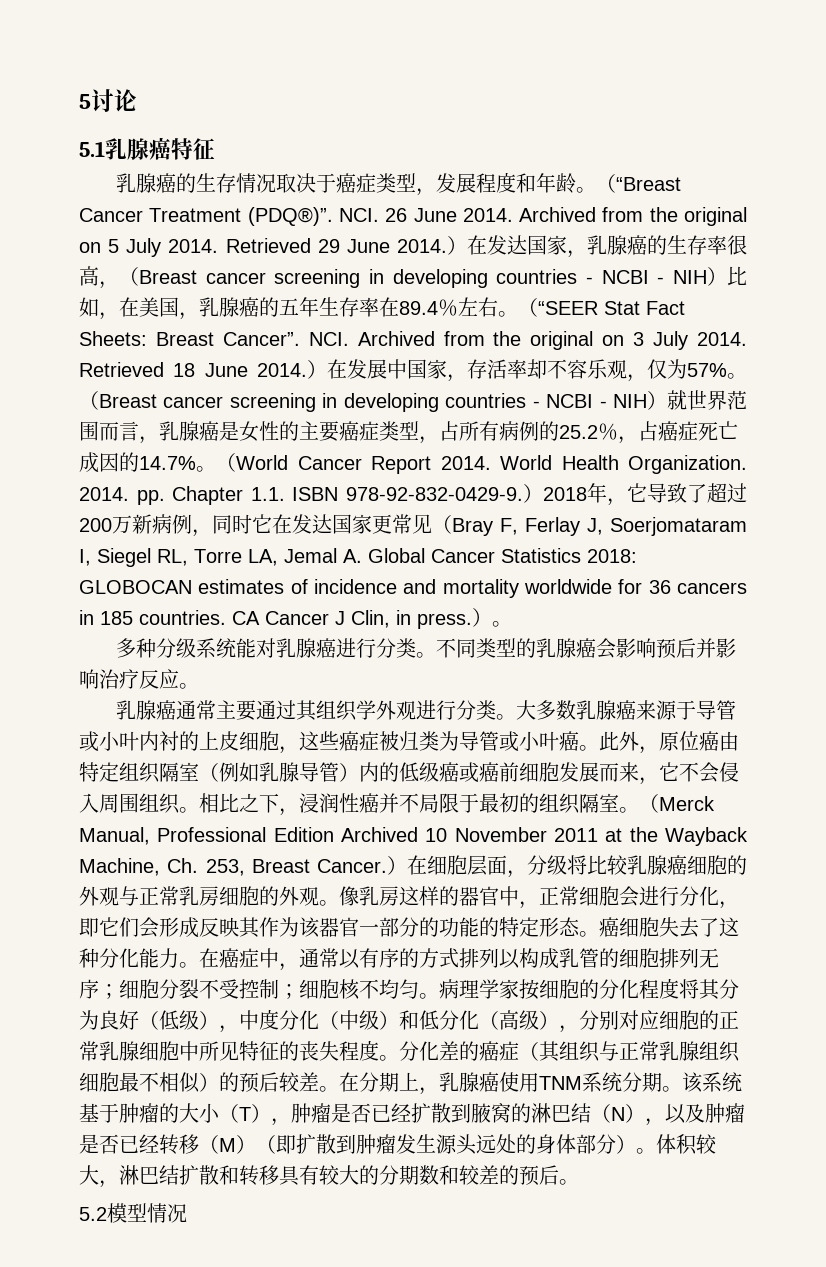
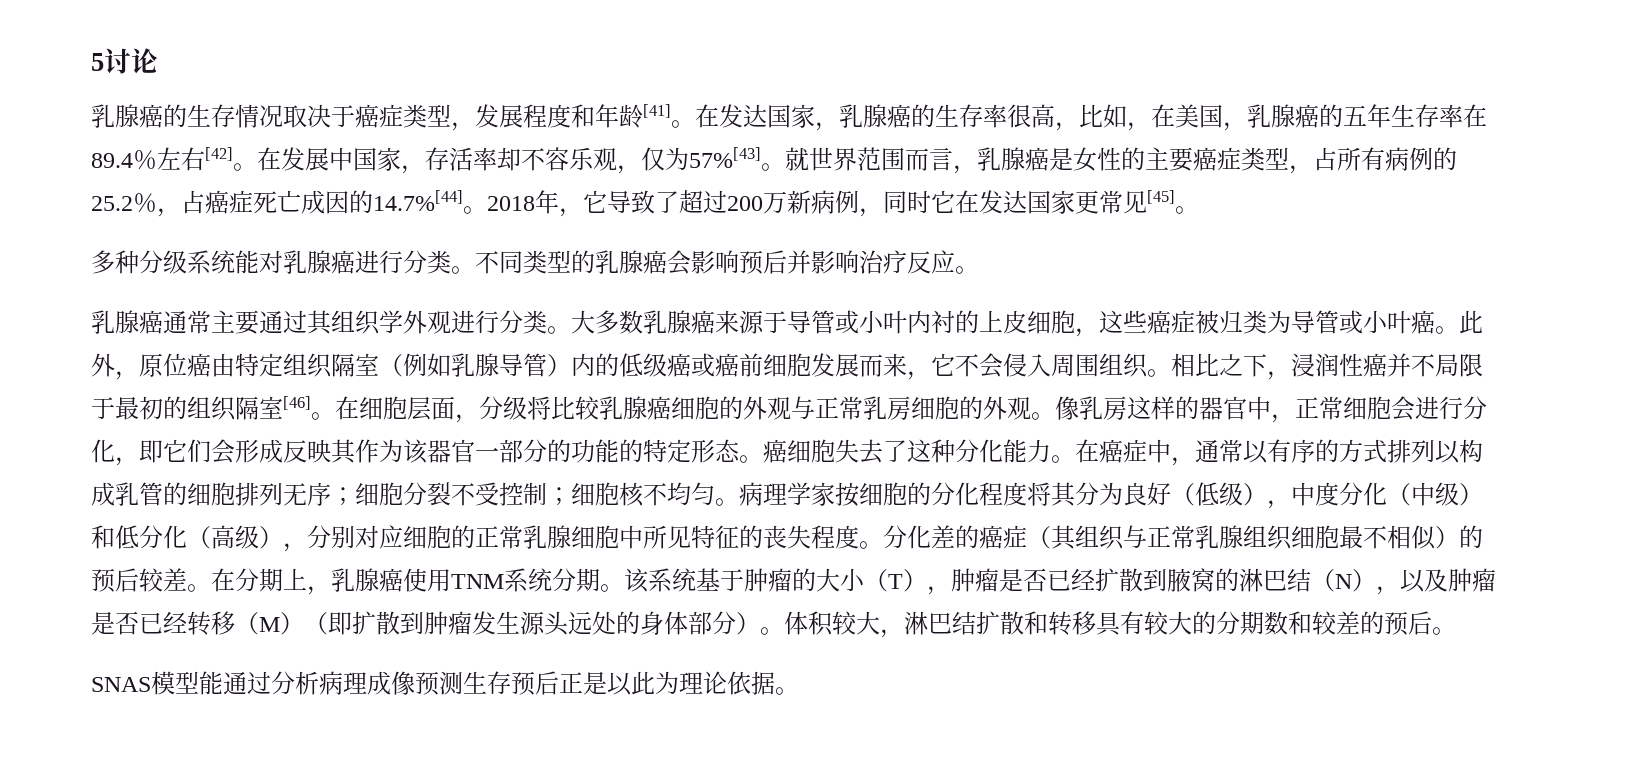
[79,137,215,160] // 5.1乳腺癌特征 -> (158, 61) none
[576,174,682,193] [79,207,747,226] [79,236,467,257] 。（“Breast Cancer Treatment (PDQ®)”. NCI. 26 June 2014. Archived from the original on 5 July 2014. Retrieved 29 June 2014.） -> [643,104,671,118] [671,120,695,128] [41]。
[119,267,727,288] （Breast cancer screening in developing countries - NCBI - NIH） -> (1079, 126) none
[498,298,685,317] [79,331,747,350] [79,360,327,379] 。（“SEER Stat Fact Sheets: Breast Cancer”. NCI. Archived from the original on 3 July 2014. Retrieved 18 June 2014.） -> [205,147,233,161] [233,163,257,171] [42]。
[687,363,747,379] [79,391,668,412] 57%。（Breast cancer screening in developing countries - NCBI - NIH） -> [689,147,785,171] 57%[43]。
[139,453,747,474] [79,484,543,505] 14.7%。（World Cancer Report 2014. World Health Organization. 2014. pp. Chapter 1.1. ISBN 978-92-832-0429-9.） -> [373,190,487,214] 14.7%[44]。
[432,515,747,536] [79,548,637,567] [79,579,748,598] [79,608,492,629] （Bray F, Ferlay J, Soerjomataram I, Siegel RL, Torre LA, Jemal A. Global Cancer Statistics 2018: GLOBOCAN estimates of incidence and mortality worldwide for 36 cancers in 185 countries. CA Cancer J Clin, in press.） -> [1147,190,1175,204] [45]
[619,794,715,813] [79,827,749,846] [79,856,407,876] 。（Merck Manual, Professional Edition Archived 10 November 2011 at the Wayback Machine, Ch. 253, Breast Cancer.） -> [283,396,311,410] [311,412,335,420] [46]。
[79,1203,187,1223] 5.2模型情况 -> [91,671,799,696] SNAS模型能通过分析病理成像预测生存预后正是以此为理论依据。

